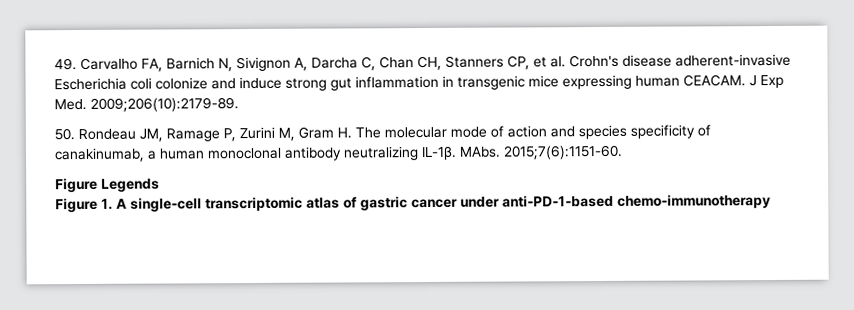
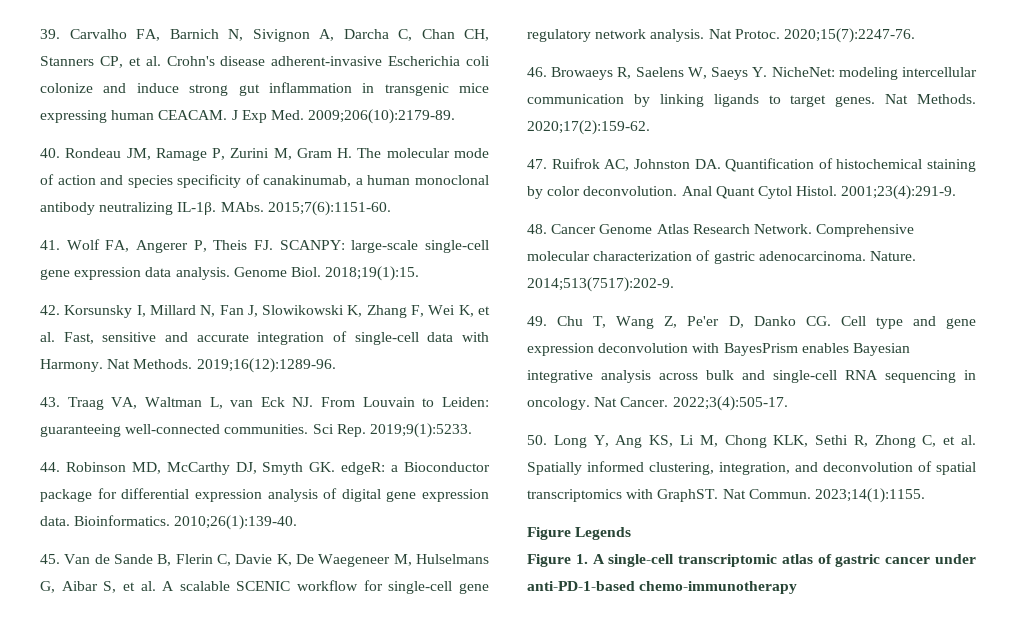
[54,58,77,71] 49. -> [40,29,60,39] 39.
[54,128,75,141] 50. -> [40,148,60,158] 40.
(623, 152) none -> [40,239,489,253] [40,266,420,281] [40,305,490,318] [40,331,490,345] [40,358,336,373] [40,397,489,410] [40,423,472,438] [40,462,491,475] [40,488,489,502] [40,515,298,530] [40,554,489,567] [40,580,489,594] [527,28,915,43] [527,67,977,80] [527,94,976,107] [527,120,650,135] [527,158,976,172] [527,185,957,200] [527,224,915,237] [527,250,916,264] [527,277,674,292] [527,316,976,329] [527,343,910,356] [527,370,976,383] [527,396,788,411] [527,435,976,448] [527,461,976,475] [527,488,925,503] // 41. Wolf FA, Angerer P, Theis FJ. SCANPY: large-scale single-cell gene expression data analysis. Genome Biol. 2018;19(1):15. // 42. Korsunsky I, Millard N, Fan J, Slowikowski K, Zhang F, Wei K, et al. Fast, sensitive and accurate integration of single-cell data with Harmony. Nat Methods. 2019;16(12):1289-96. // 43. Traag VA, Waltman L, van Eck NJ. From Louvain to Leiden: guaranteeing well-connected communities. Sci Rep. 2019;9(1):5233. // 44. Robinson MD, McCarthy DJ, Smyth GK. edgeR: a Bioconductor package for differential expression analysis of digital gene expression data. Bioinformatics. 2010;26(1):139-40. // 45. Van de Sande B, Flerin C, Davie K, De Waegeneer M, Hulselmans G, Aibar S, et al. A scalable SCENIC workflow for single-cell gene regulatory network analysis. Nat Protoc. 2020;15(7):2247-76. // 46. Browaeys R, Saelens W, Saeys Y. NicheNet: modeling intercellular communication by linking ligands to target genes. Nat Methods. 2020;17(2):159-62. // 47. Ruifrok AC, Johnston DA. Quantification of histochemical staining by color deconvolution. Anal Quant Cytol Histol. 2001;23(4):291-9. // 48. Cancer Genome Atlas Research Network. Comprehensive molecular characterization of gastric adenocarcinoma. Nature. 2014;513(7517):202-9. // 49. Chu T, Wang Z, Pe'er D, Danko CG. Cell type and gene expression deconvolution with BayesPrism enables Bayesian integrative analysis across bulk and single-cell RNA sequencing in oncology. Nat Cancer. 2022;3(4):505-17. // 50. Long Y, Ang KS, Li M, Chong KLK, Sethi R, Zhong C, et al. Spatially informed clustering, integration, and deconvolution of spatial transcriptomics with GraphST. Nat Commun. 2023;14(1):1155.

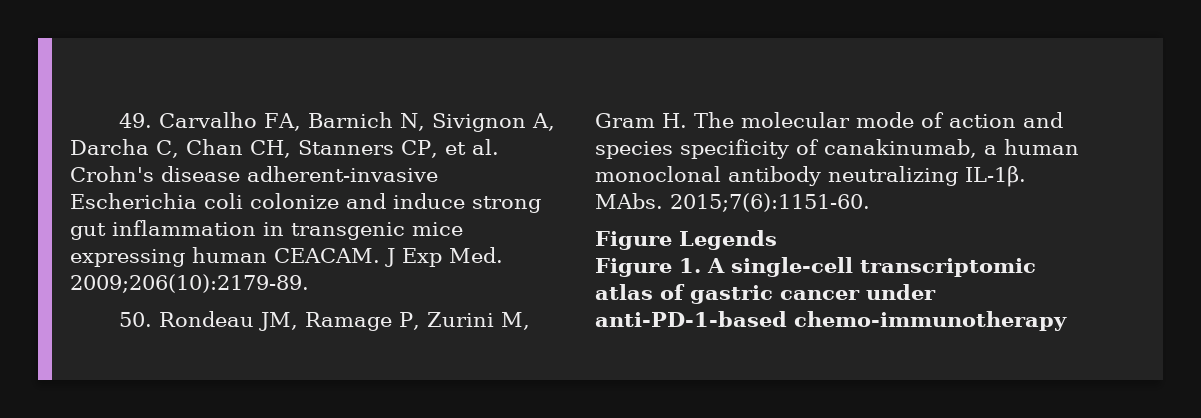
[40,29,60,39] 39. -> [118,113,152,128] 49.
[40,148,60,158] 40. -> [118,312,152,327] 50.
[40,239,489,253] [40,266,420,281] [40,305,490,318] [40,331,490,345] [40,358,336,373] [40,397,489,410] [40,423,472,438] [40,462,491,475] [40,488,489,502] [40,515,298,530] [40,554,489,567] [40,580,489,594] [527,28,915,43] [527,67,977,80] [527,94,976,107] [527,120,650,135] [527,158,976,172] [527,185,957,200] [527,224,915,237] [527,250,916,264] [527,277,674,292] [527,316,976,329] [527,343,910,356] [527,370,976,383] [527,396,788,411] [527,435,976,448] [527,461,976,475] [527,488,925,503] // 41. Wolf FA, Angerer P, Theis FJ. SCANPY: large-scale single-cell gene expression data analysis. Genome Biol. 2018;19(1):15. // 42. Korsunsky I, Millard N, Fan J, Slowikowski K, Zhang F, Wei K, et al. Fast, sensitive and accurate integration of single-cell data with Harmony. Nat Methods. 2019;16(12):1289-96. // 43. Traag VA, Waltman L, van Eck NJ. From Louvain to Leiden: guaranteeing well-connected communities. Sci Rep. 2019;9(1):5233. // 44. Robinson MD, McCarthy DJ, Smyth GK. edgeR: a Bioconductor package for differential expression analysis of digital gene expression data. Bioinformatics. 2010;26(1):139-40. // 45. Van de Sande B, Flerin C, Davie K, De Waegeneer M, Hulselmans G, Aibar S, et al. A scalable SCENIC workflow for single-cell gene regulatory network analysis. Nat Protoc. 2020;15(7):2247-76. // 46. Browaeys R, Saelens W, Saeys Y. NicheNet: modeling intercellular communication by linking ligands to target genes. Nat Methods. 2020;17(2):159-62. // 47. Ruifrok AC, Johnston DA. Quantification of histochemical staining by color deconvolution. Anal Quant Cytol Histol. 2001;23(4):291-9. // 48. Cancer Genome Atlas Research Network. Comprehensive molecular characterization of gastric adenocarcinoma. Nature. 2014;513(7517):202-9. // 49. Chu T, Wang Z, Pe'er D, Danko CG. Cell type and gene expression deconvolution with BayesPrism enables Bayesian integrative analysis across bulk and single-cell RNA sequencing in oncology. Nat Cancer. 2022;3(4):505-17. // 50. Long Y, Ang KS, Li M, Chong KLK, Sethi R, Zhong C, et al. Spatially informed clustering, integration, and deconvolution of spatial transcriptomics with GraphST. Nat Commun. 2023;14(1):1155. -> (870, 202) none

